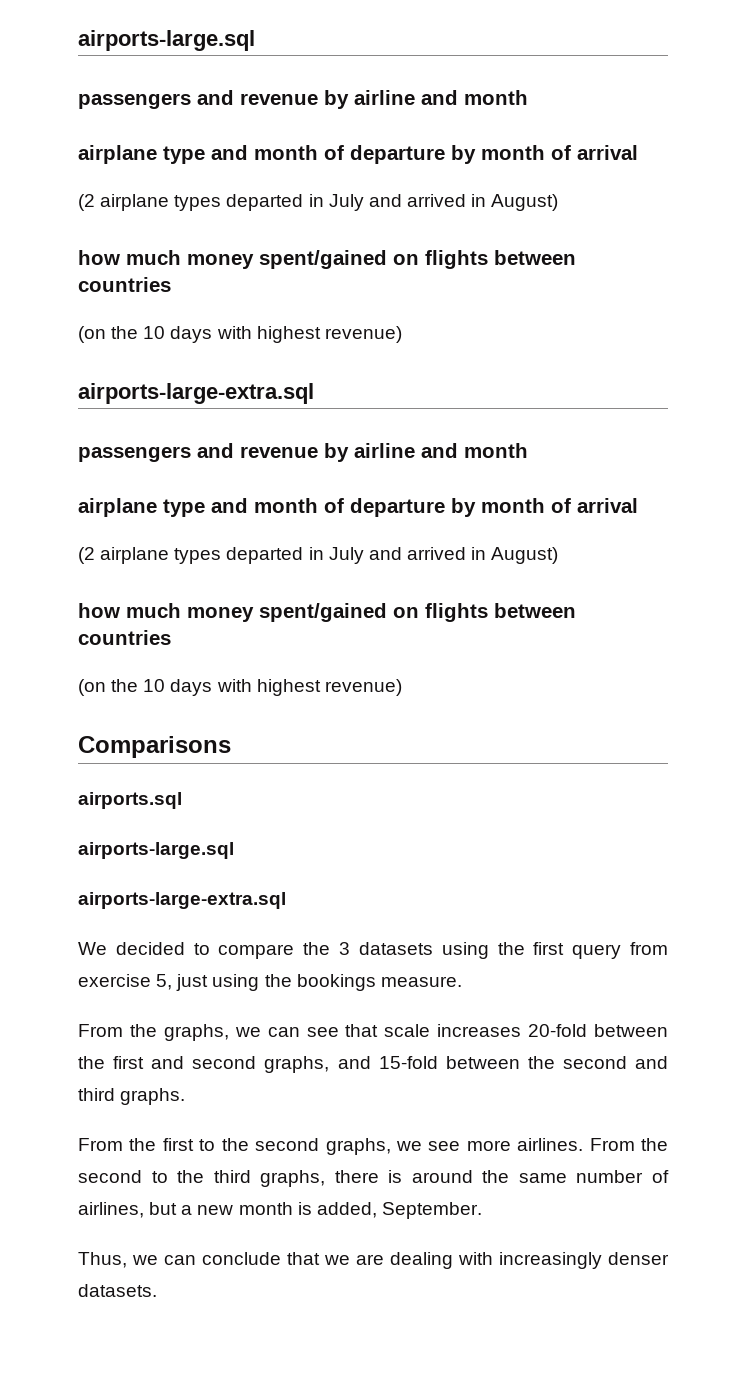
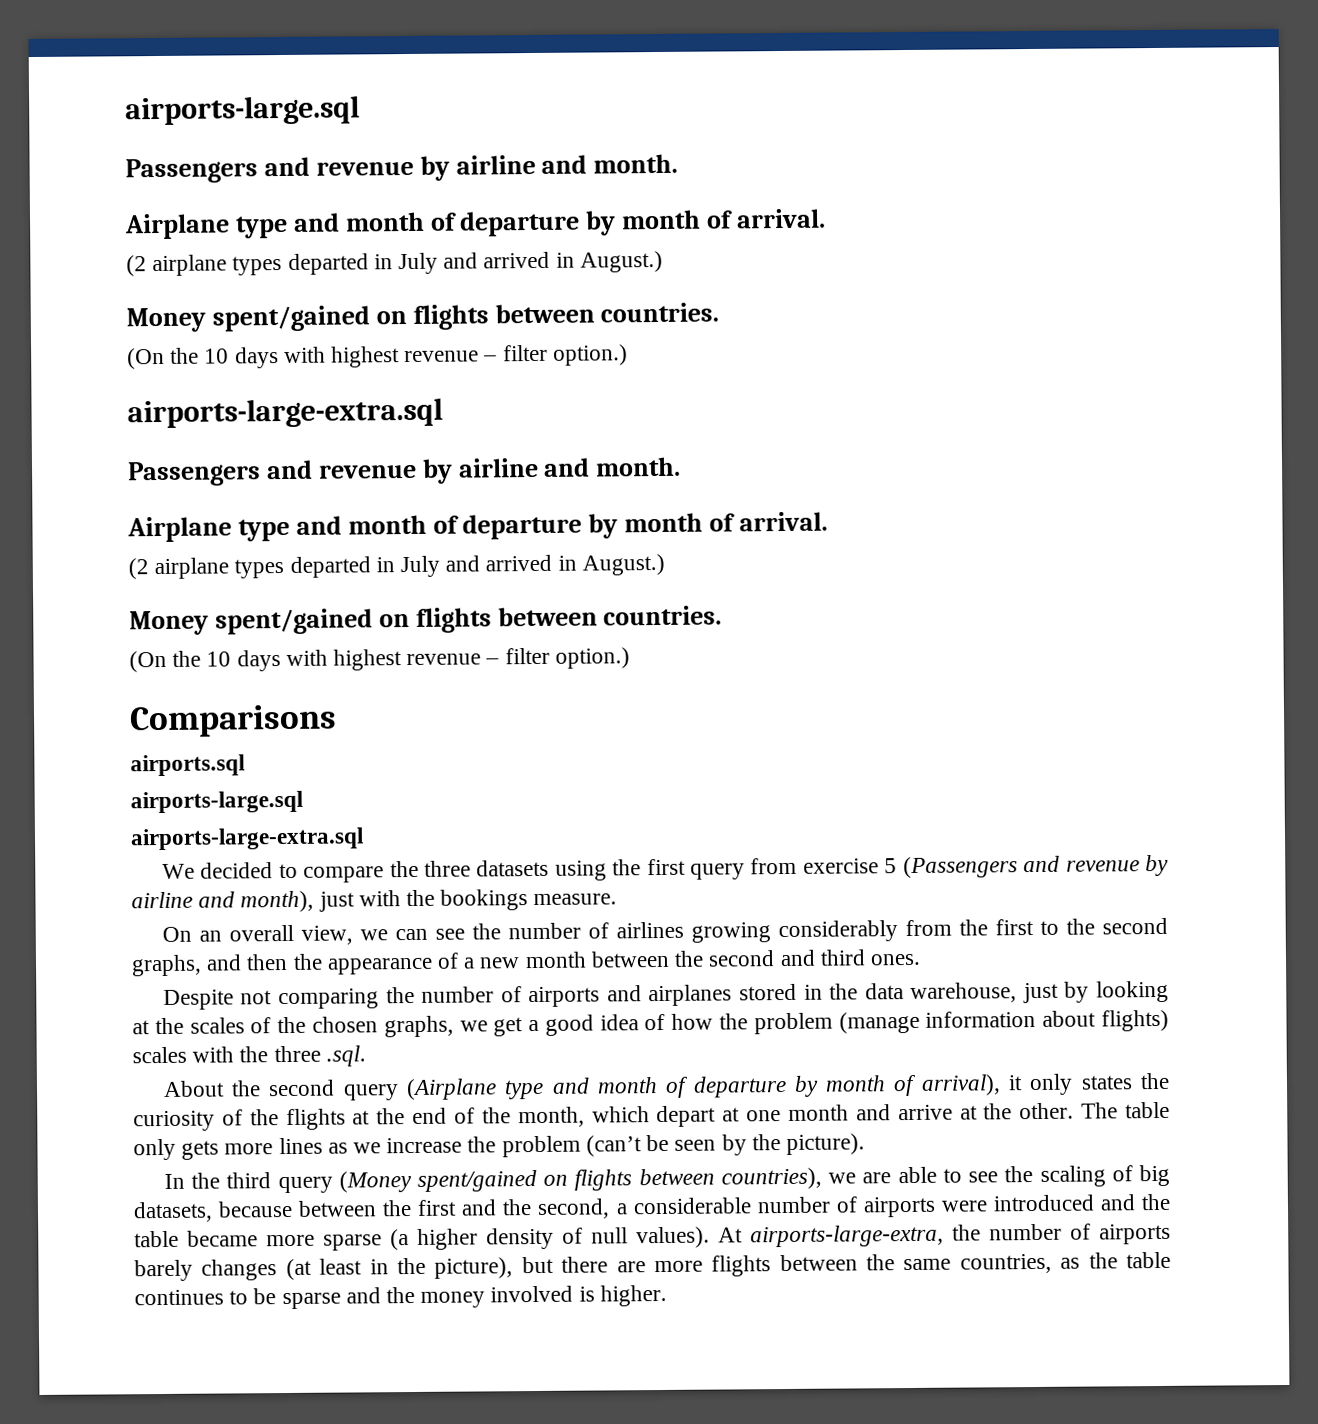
[78,30,255,51] [78,90,528,109] [78,145,638,164] [78,194,559,211] [78,250,576,269] [78,277,171,292] [78,326,402,343] [78,383,314,404] [78,443,528,462] [78,498,638,517] [78,547,559,564] [78,603,576,622] [78,630,171,645] [78,679,402,696] airports-large.sql // passengers and revenue by airline and month // airplane type and month of departure by month of arrival // (2 airplane types departed in July and arrived in August) // how much money spent/gained on flights between countries // (on the 10 days with highest revenue) // airports-large-extra.sql // passengers and revenue by airline and month // airplane type and month of departure by month of arrival // (2 airplane types departed in July and arrived in August) // how much money spent/gained on flights between countries // (on the 10 days with highest revenue) -> [125,95,360,126] [125,153,679,184] [124,208,826,240] [126,250,663,277] [126,302,720,333] [127,344,628,370] [127,397,443,429] [127,456,682,487] [127,511,828,543] [128,553,665,580] [129,605,723,636] [129,647,630,673] airports-large.sql // Passengers and revenue by airline and month. // Airplane type and month of departure by month of arrival. // (2 airplane types departed in July and arrived in August.) // Money spent/gained on flights between countries. // (On the 10 days with highest revenue – filter option.) // airports-large-extra.sql // Passengers and revenue by airline and month. // Airplane type and month of departure by month of arrival. // (2 airplane types departed in July and arrived in August.) // Money spent/gained on flights between countries. // (On the 10 days with highest revenue – filter option.)
[339,942,351,955] 3 -> [423,860,471,877] three
[156,974,462,991] [78,1024,668,1041] [78,1056,669,1073] [78,1088,186,1105] [78,1138,123,1151] 5, just using the bookings measure. // From the graphs, we can see that scale increases 20-fold between the first and second graphs, and 15-fold between the second and third graphs. // From -> [884,854,1169,879] [131,889,618,913] [161,919,952,945] 5 (Passengers and revenue by airline and month), just with the bookings measure. // On an overall view, we can see the number of airlines growing considerably from
[395,1138,668,1151] [78,1170,669,1187] [78,1202,482,1219] [78,1252,669,1269] [78,1284,157,1297] we see more airlines. From the second to the third graphs, there is around the same number of airlines, but a new month is added, September. // Thus, we can conclude that we are dealing with increasingly denser datasets. -> [206,949,921,975] [162,980,1169,1010] [132,1009,1169,1038] [132,1045,366,1067] [162,1072,1170,1101] [133,1101,1171,1132] [133,1133,865,1161] [163,1164,1171,1194] [133,1193,1171,1223] [134,1223,1171,1251] [134,1251,1172,1282] [134,1284,667,1310] and then the appearance of a new month between the second and third ones. // Despite not comparing the number of airports and airplanes stored in the data warehouse, just by looking at the scales of the chosen graphs, we get a good idea of how the problem (manage information about flights) scales with the three .sql. // About the second query (Airplane type and month of departure by month of arrival), it only states the curiosity of the flights at the end of the month, which depart at one month and arrive at the other. The table only gets more lines as we increase the problem (can’t be seen by the picture). // In the third query (Money spent/gained on flights between countries), we are able to see the scaling of big datasets, because between the first and the second, a considerable number of airports were introduced and the table became more sparse (a higher density of null values). At airports-large-extra, the number of airports barely changes (at least in the picture), but there are more flights between the same countries, as the table continues to be sparse and the money involved is higher.

